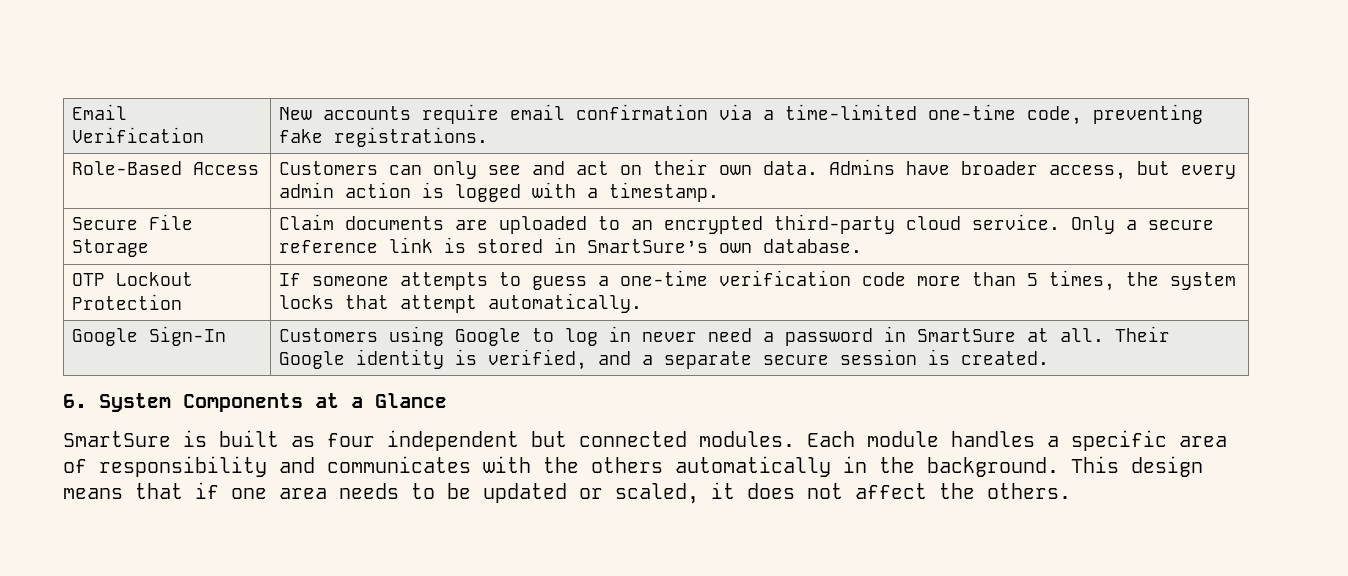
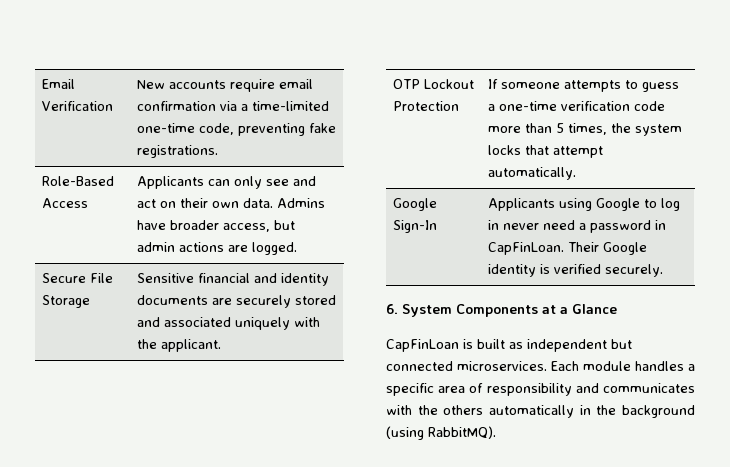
[279,161,379,175] Customers -> [137,176,205,189] Applicants
[1181,165,1237,179] [279,182,720,202] [72,214,194,230] [72,239,150,257] [279,214,1215,234] [279,237,863,253] every admin action is logged with a timestamp. // Secure File Storage | Claim documents are uploaded to an encrypted third-party cloud service. Only a secure reference link is stored in SmartSure’s own database. -> [137,242,298,255] [42,273,114,283] [42,295,91,308] [137,273,330,286] [137,295,337,308] [137,317,321,330] [137,339,222,352] admin actions are logged. // Secure File Storage | Sensitive financial and identity documents are securely stored and associated uniquely with the applicant.
[279,328,379,342] Customers -> [488,198,556,211] Applicants
[917,328,1105,342] SmartSure at all. -> [488,242,565,255] CapFinLoan.
[488,349,1050,370] verified, and a separate secure session is created. -> [554,264,664,277] verified securely.
[63,431,171,447] SmartSure -> [386,339,459,352] CapFinLoan
[327,433,375,447] four -> (523, 345) none
[699,431,795,447] modules. -> [457,361,547,371] microservices.
[927,456,1203,477] [63,482,1071,504] background. This design means that if one area needs to be updated or scaled, it does not affect the others. -> [622,405,695,418] [386,426,496,440] background (using RabbitMQ).

